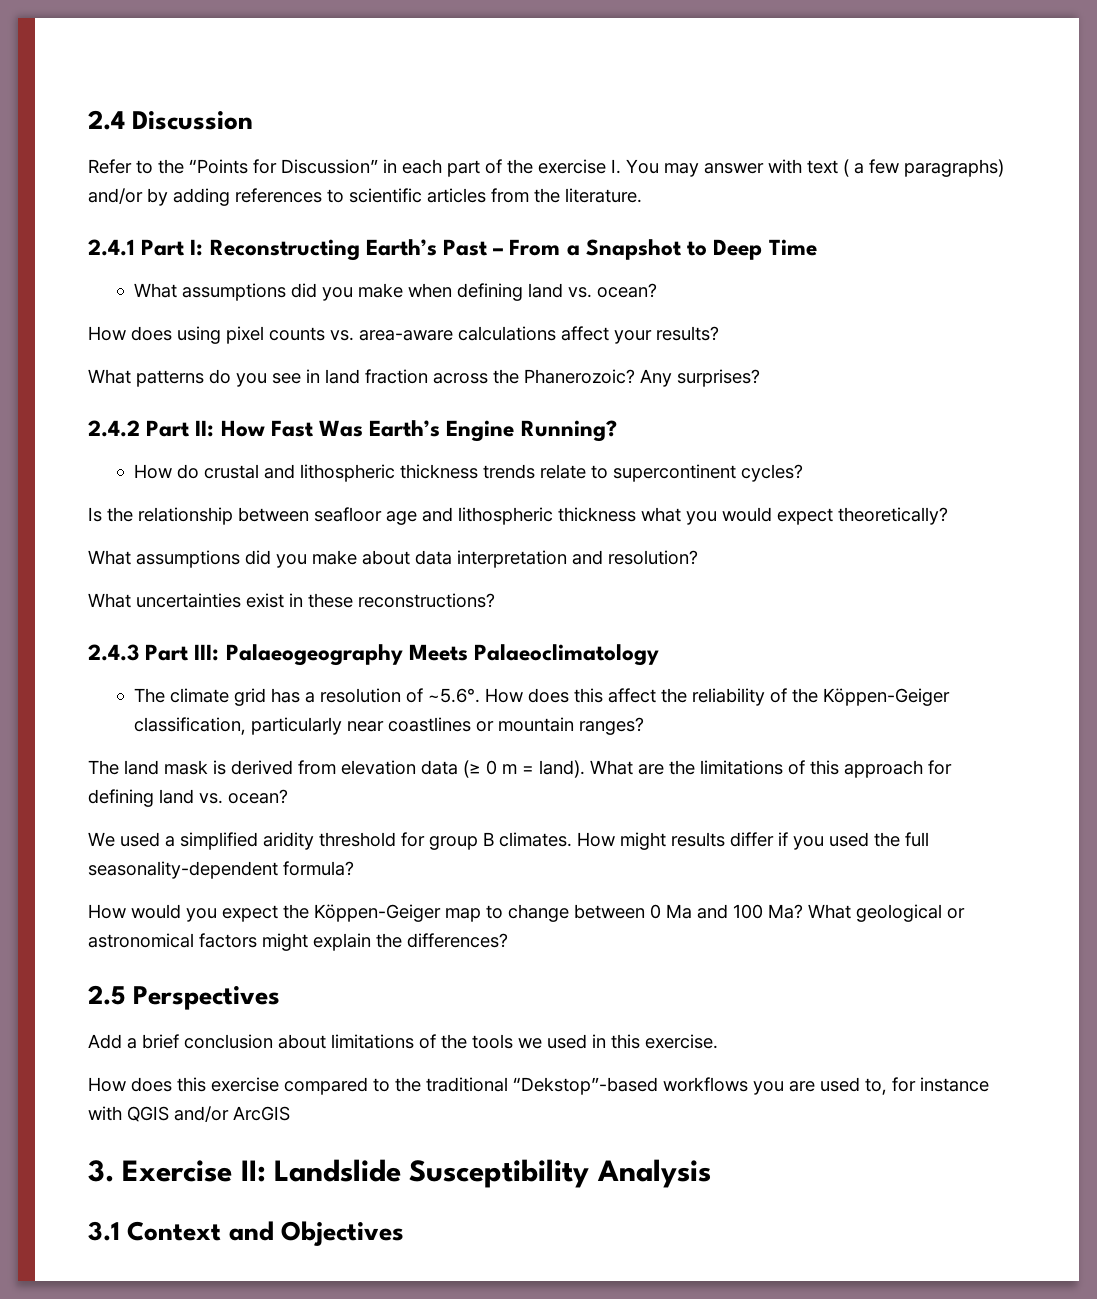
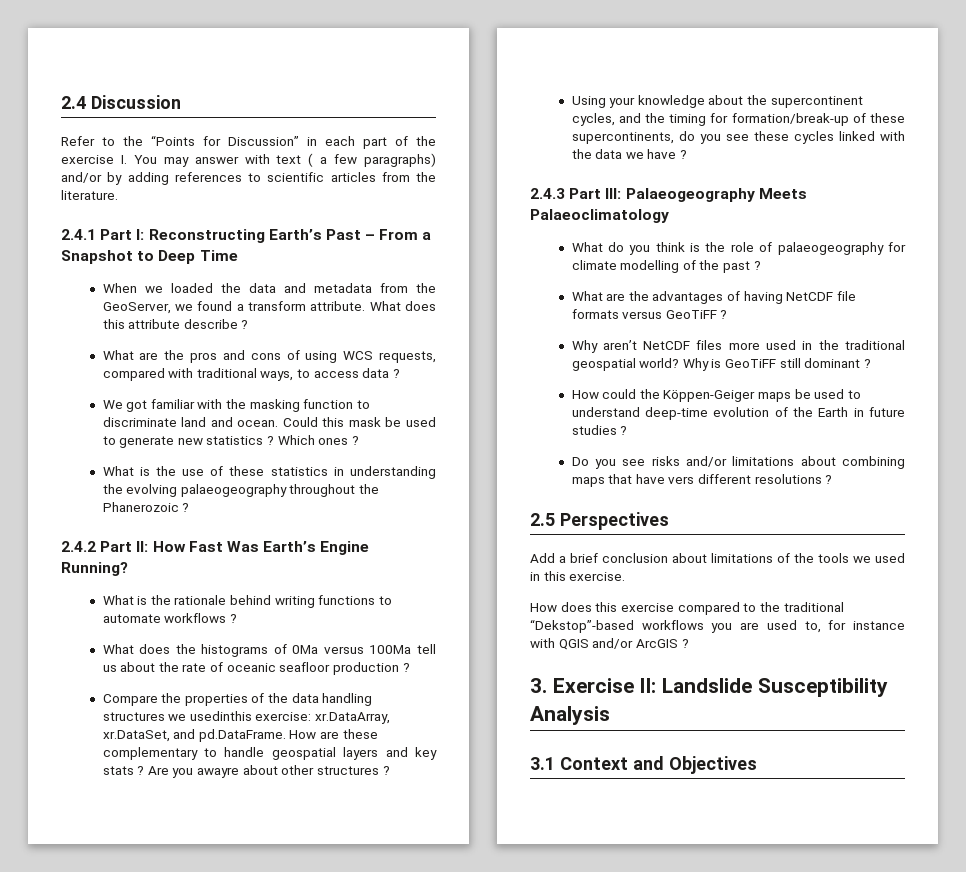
[133,283,657,301] [88,326,719,344] [88,369,760,387] What assumptions did you make when defining land vs. ocean? // How does using pixel counts vs. area-aware calculations affect your results? // What patterns do you see in land fraction across the Phanerozoic? Any surprises? -> [102,283,436,293] [102,301,436,314] [102,319,249,329] [102,350,436,363] [102,368,401,381] [102,399,371,412] [102,417,437,427] [102,435,360,448] [102,466,436,479] [102,484,380,497] [102,502,190,512] When we loaded the data and metadata from the GeoServer, we found a transform attribute. What does this attribute describe ? // What are the pros and cons of using WCS requests, compared with traditional ways, to access data ? // We got familiar with the masking function to discriminate land and ocean. Could this mask be used to generate new statistics ? Which ones ? // What is the use of these statistics in understanding the evolving palaeogeography throughout the Phanerozoic ?
[133,464,803,482] [88,507,948,525] [88,550,698,568] [88,593,495,608] How do crustal and lithospheric thickness trends relate to supercontinent cycles? // Is the relationship between seafloor age and lithospheric thickness what you would expect theoretically? // What assumptions did you make about data interpretation and resolution? // What uncertainties exist in these reconstructions? -> [102,595,393,608] [102,613,237,623] [102,644,437,657] [102,662,410,675] [102,693,373,706] [102,711,391,724] [102,729,378,742] [102,747,437,760] [102,765,390,778] [571,95,863,108] [571,113,905,126] [571,131,905,144] [571,149,688,159] What is the rationale behind writing functions to automate workflows ? // What does the histograms of 0Ma versus 100Ma tell us about the rate of oceanic seafloor production ? // Compare the properties of the data handling structures we usedinthis exercise: xr.DataArray, xr.DataSet, and pd.DataFrame. How are these complementary to handle geospatial layers and key stats ? Are you awayre about other structures ? // Using your knowledge about the supercontinent cycles, and the timing for formation/break-up of these supercontinents, do you see these cycles linked with the data we have ?
[133,688,950,706] [133,717,644,735] [88,760,952,778] [88,789,288,807] [88,832,929,850] [88,861,354,879] [88,904,965,922] [88,933,508,951] The climate grid has a resolution of ~5.6°. How does this affect the reliability of the Köppen-Geiger classification, particularly near coastlines or mountain ranges? // The land mask is derived from elevation data (≥ 0 m = land). What are the limitations of this approach for defining land vs. ocean? // We used a simplified aridity threshold for group B climates. How might results differ if you used the full seasonality-dependent formula? // How would you expect the Köppen-Geiger map to change between 0 Ma and 100 Ma? What geological or astronomical factors might explain the differences? -> [571,242,906,255] [571,260,761,273] [571,291,857,304] [571,309,728,319] [571,340,905,353] [571,358,872,371] [571,389,862,402] [571,407,905,420] [571,425,628,435] [571,456,905,469] [571,474,833,487] What do you think is the role of palaeogeography for climate modelling of the past ? // What are the advantages of having NetCDF file formats versus GeoTiFF ? // Why aren’t NetCDF files more used in the traditional geospatial world? Why is GeoTiFF still dominant ? // How could the Köppen-Geiger maps be used to understand deep-time evolution of the Earth in future studies ? // Do you see risks and/or limitations about combining maps that have vers different resolutions ?
(290, 1113) none -> [681,639,689,648] ?

